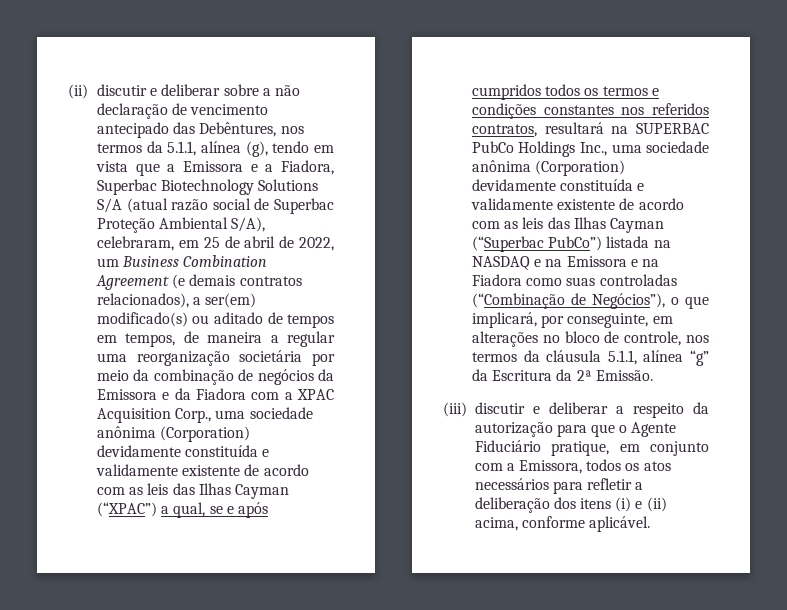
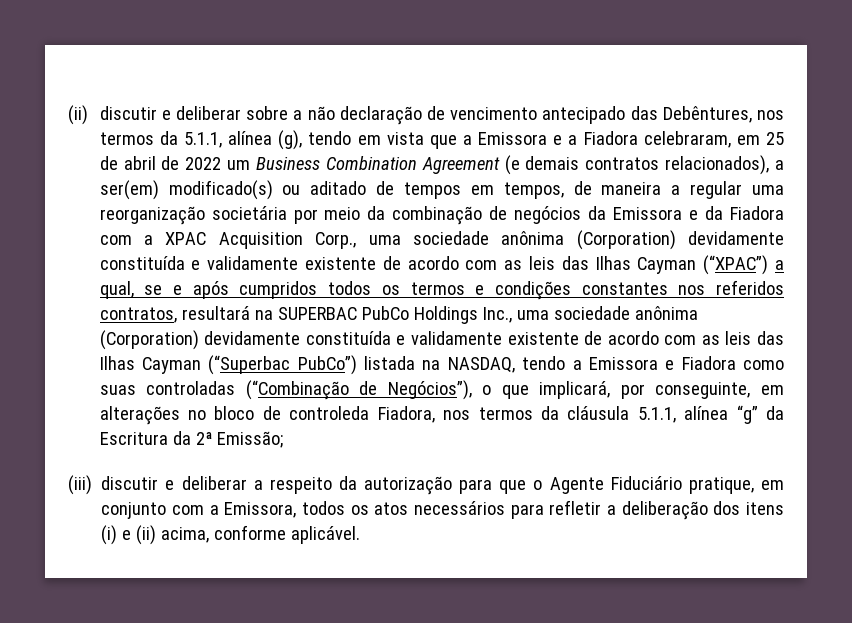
[281,160,334,175] [96,179,319,195] [96,198,334,214] [96,217,266,233] Fiadora, Superbac Biotechnology Solutions S/A (atual razão social de Superbac Proteção Ambiental S/A), -> [583,131,638,145] Fiadora
[299,237,334,251] 2022, -> [185,157,222,170] 2022
[471,256,659,270] NASDAQ e na Emissora e na -> [447,356,675,373] NASDAQ, tendo a Emissora e
[624,331,682,346] controle, -> [289,406,435,423] controleda Fiadora,
[595,370,653,381] Emissão. -> [216,431,283,448] Emissão;

